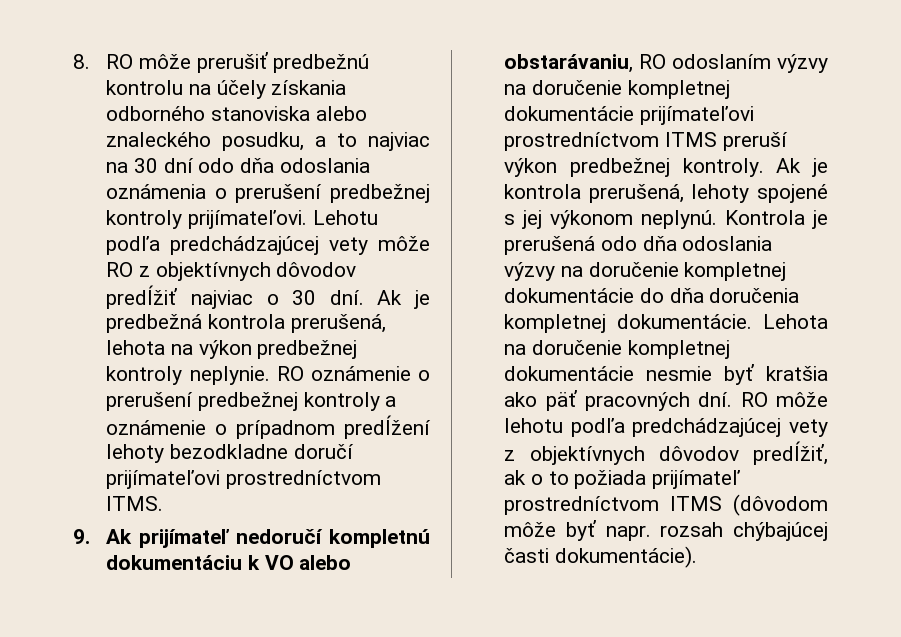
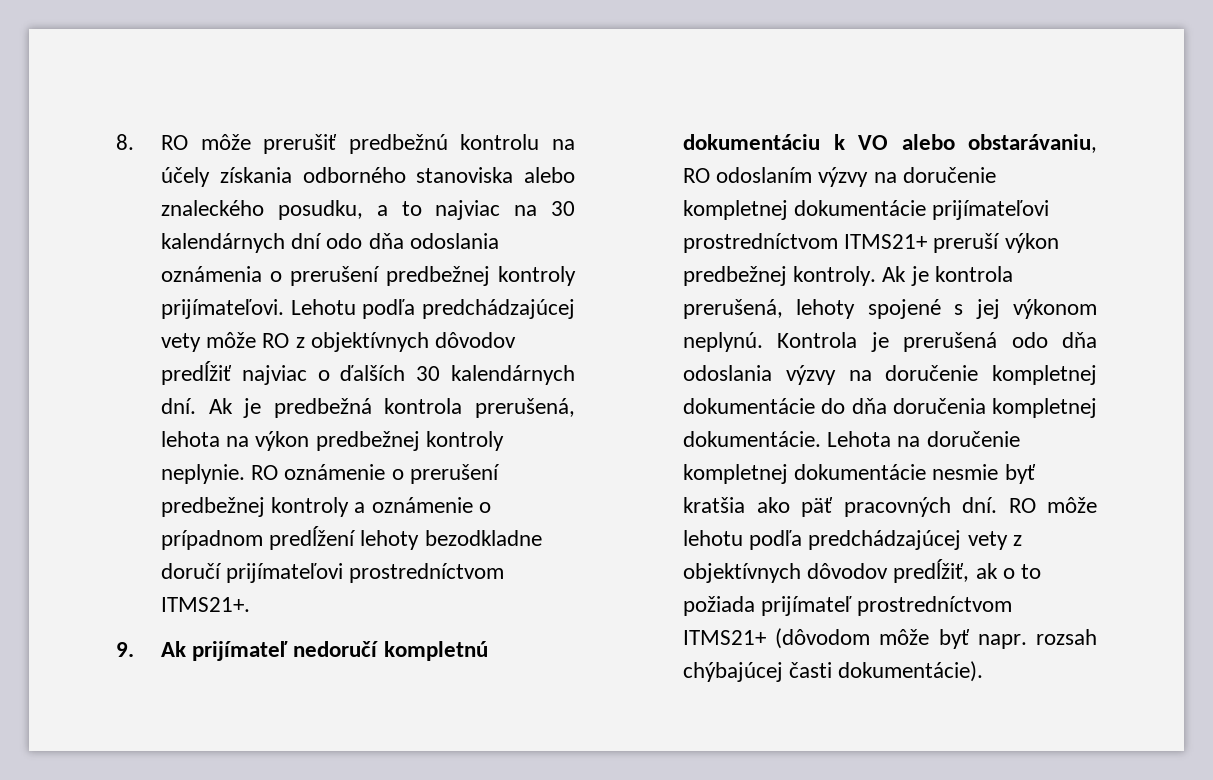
(159, 165) none -> [161,233,286,253] kalendárnych
[292,290,317,305] 30 -> [340,365,575,385] ďalších 30 kalendárnych
[106,496,164,511] ITMS. -> [161,597,251,612] ITMS21+.
[665,132,718,147] ITMS -> [844,234,928,249] ITMS21+
[670,496,723,511] ITMS -> [683,630,767,645] ITMS21+

